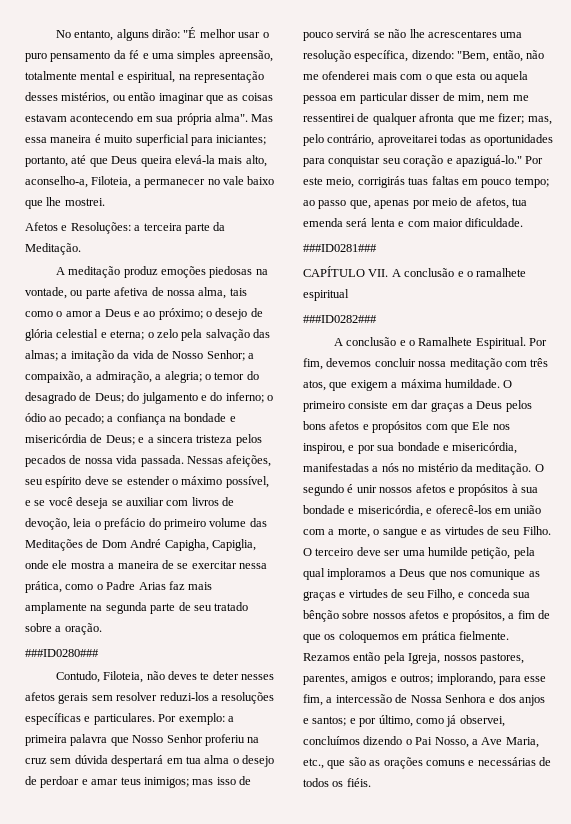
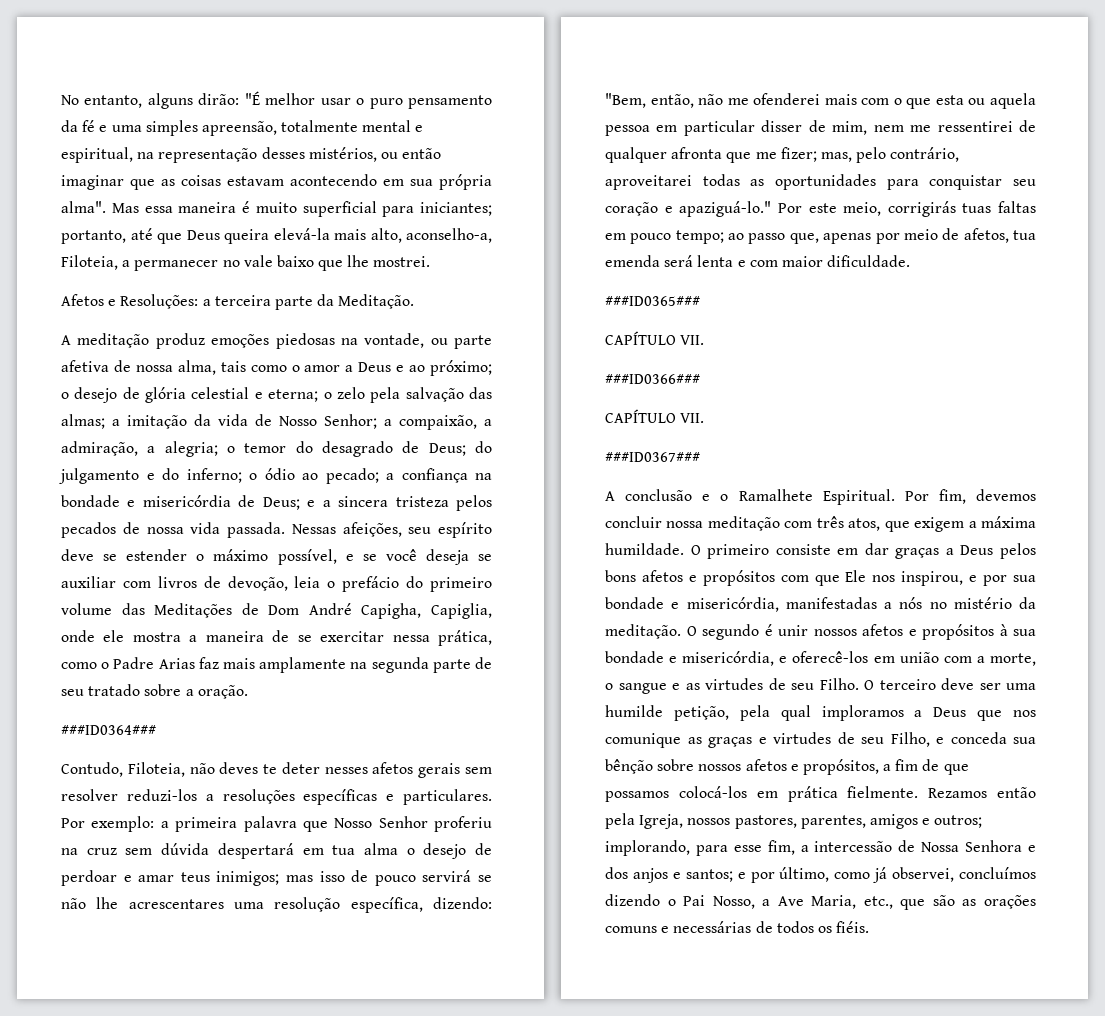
[25,649,99,657] ###ID0280### -> [61,725,156,735] ###ID0364###
[303,244,377,252] [303,266,527,277] [303,289,349,301] [303,315,377,323] ###ID0281### // CAPÍTULO VII. A conclusão e o ramalhete espiritual // ###ID0282### -> [605,296,700,306] [605,331,705,345] [605,374,700,384] [605,409,705,423] [605,452,700,462] ###ID0365### // CAPÍTULO VII. // ###ID0366### // CAPÍTULO VII. // ###ID0367###
[324,631,399,643] os coloquemos -> [605,786,747,802] possamos colocá-los

